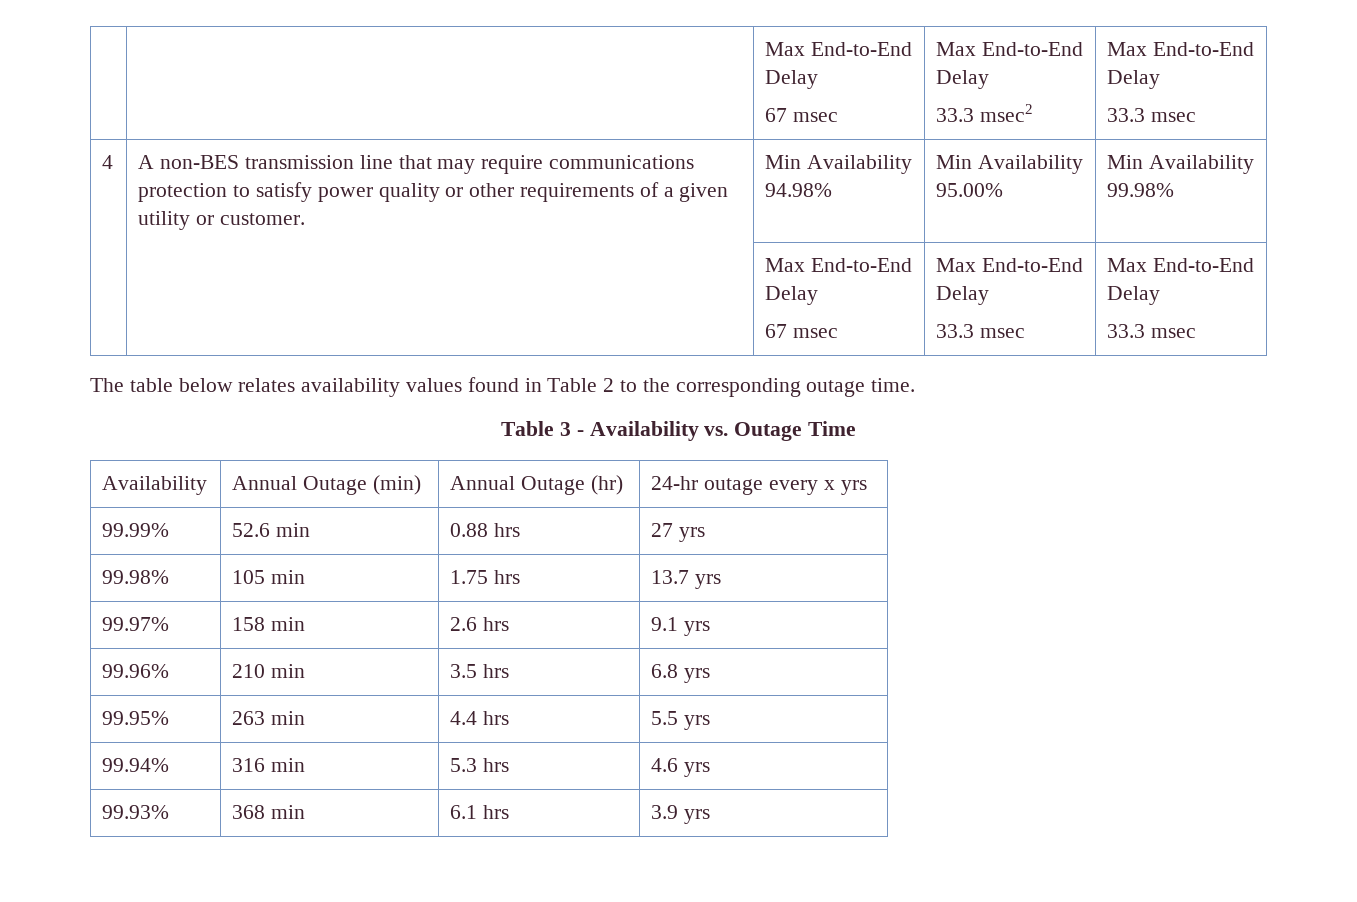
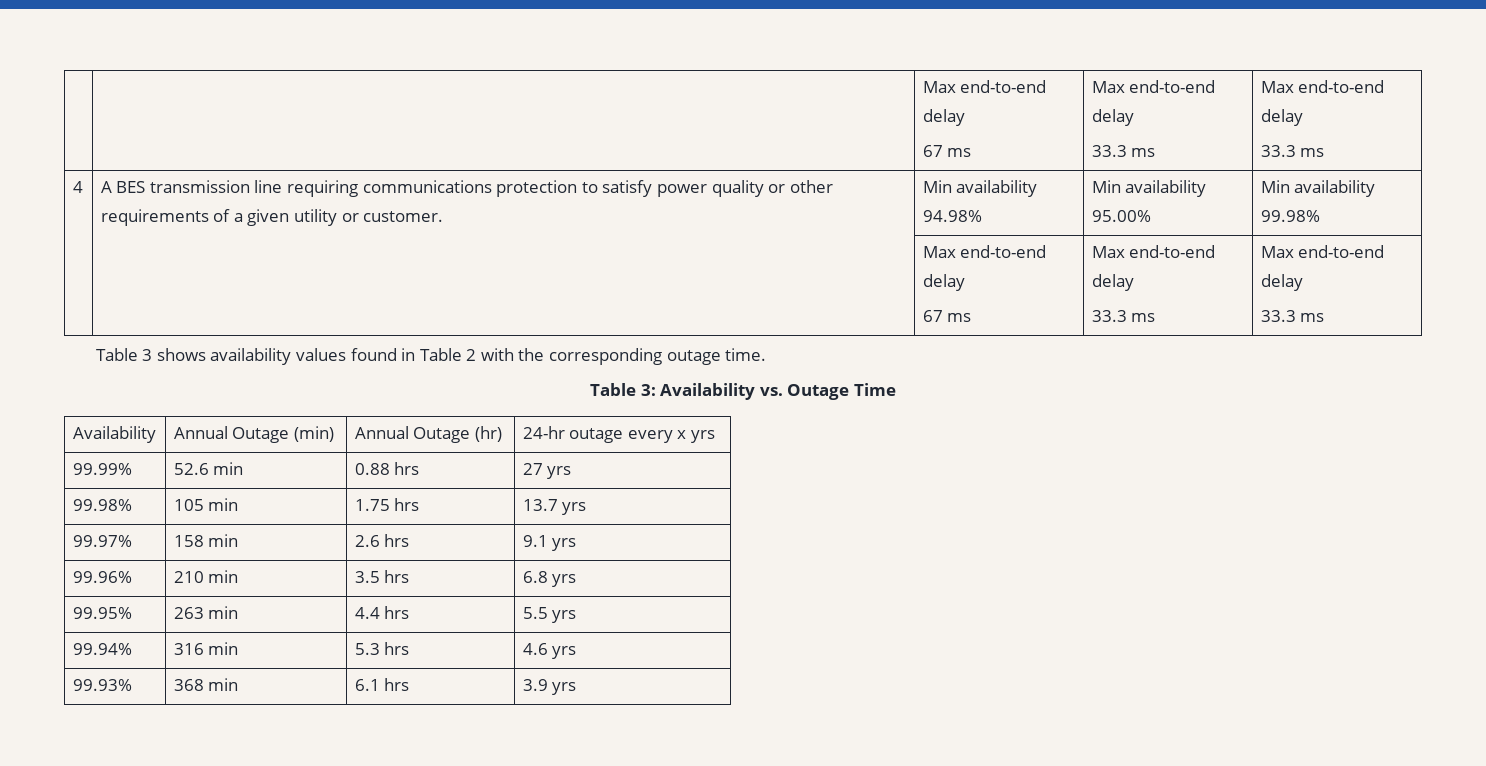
[765,42,913,56] [765,70,819,89] [765,108,839,122] [936,42,1084,56] [936,70,990,89] [936,104,1034,122] [1107,42,1255,56] [1107,70,1161,89] [1107,108,1197,122] | | Max End-to-End Delay // 67 msec | Max End-to-End Delay // 33.3 msec2 | Max End-to-End Delay // 33.3 msec -> [922,80,1047,93] [922,109,965,126] [922,145,972,157] [1091,80,1216,93] [1091,109,1134,126] [1091,145,1156,157] [1260,80,1385,93] [1260,109,1303,126] [1260,145,1325,157] | | Max end-to-end delay // 67 ms | Max end-to-end delay // 33.3 ms | Max end-to-end delay // 33.3 ms
[160,155,240,169] non-BES -> [116,181,146,193] BES
[398,155,544,174] that may require -> [286,180,358,197] requiring
[807,155,913,174] Availability -> [956,180,1038,197] availability
[978,155,1084,174] Availability -> [1125,180,1207,197] availability
[1149,155,1255,174] Availability -> [1294,180,1376,197] availability
[811,258,913,272] [765,286,819,305] [765,324,839,338] [936,258,1084,272] [936,286,990,305] [936,324,1026,338] [1107,258,1255,272] [1107,286,1161,305] [1107,324,1197,338] [90,378,296,392] End-to-End Delay // 67 msec | Max End-to-End Delay // 33.3 msec | Max End-to-End Delay // 33.3 msec // The table below relates -> [960,245,1047,258] [922,274,965,291] [922,310,972,322] [1091,245,1216,258] [1091,274,1134,291] [1091,310,1156,322] [1260,245,1385,258] [1260,274,1303,291] [1260,310,1325,322] [95,348,206,361] end-to-end delay // 67 ms | Max end-to-end delay // 33.3 ms | Max end-to-end delay // 33.3 ms // Table 3 shows
[620,380,638,392] to -> [480,348,514,361] with
[559,422,584,436] 3 - -> [640,384,656,396] 3:

